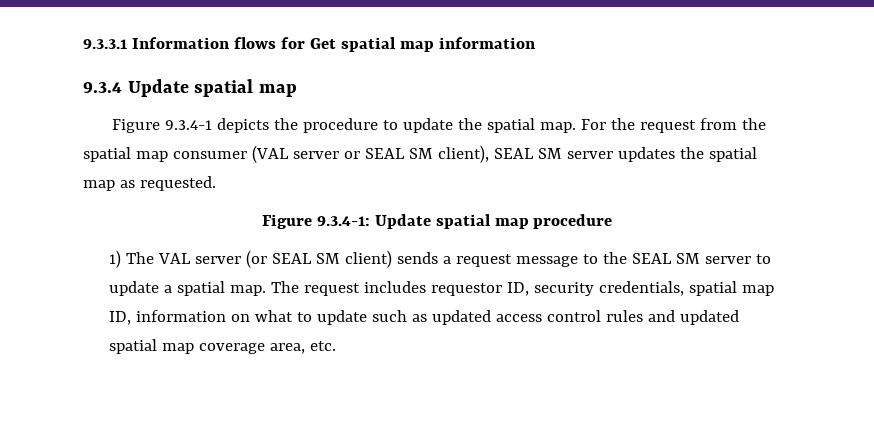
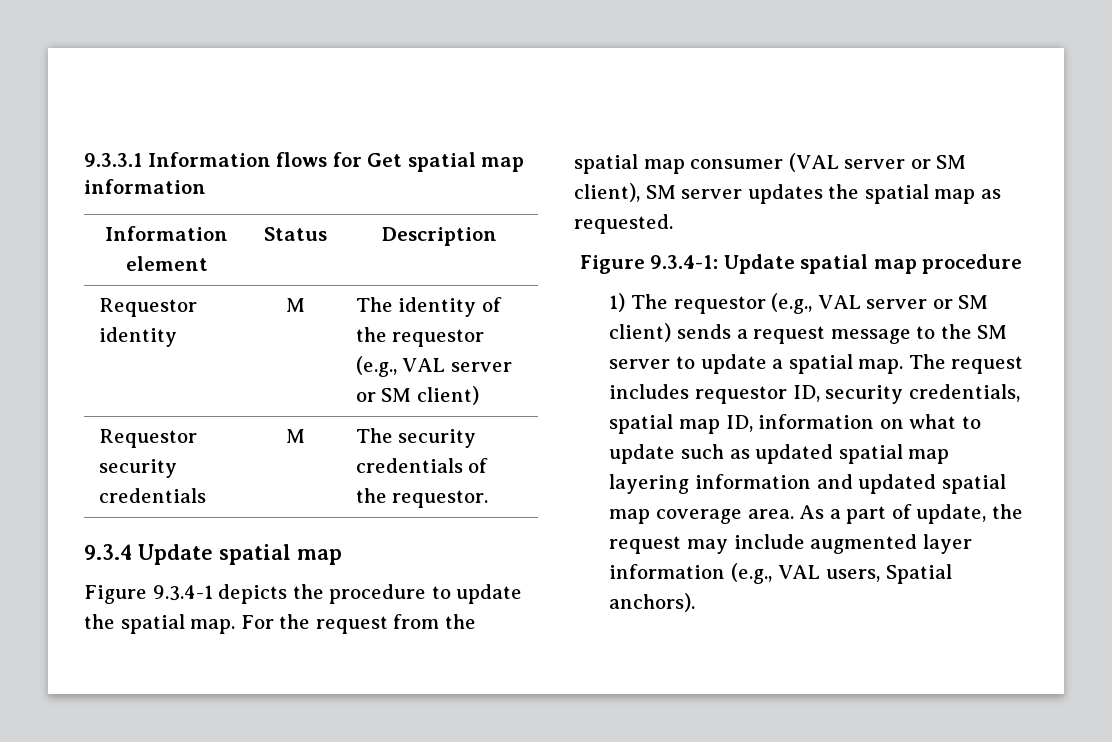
(536, 43) none -> [105,226,228,241] [125,256,208,271] [263,227,327,241] [381,227,497,246] [98,298,197,317] [98,327,177,347] [285,298,305,312] [355,297,502,317] [355,327,485,347] [355,356,512,377] [355,386,479,405] [98,429,197,448] [98,459,177,478] [98,488,206,503] [285,429,305,443] [355,428,477,448] [355,458,489,473] [355,488,489,508] // Information element | Status | Description // Requestor identity | M | The identity of the requestor (e.g., VAL server or SM client) // Requestor security credentials | M | The security credentials of the requestor.
[364,148,405,159] SEAL -> (931, 164) none
[493,148,534,159] SEAL -> (640, 192) none
[158,250,313,268] VAL server (or SEAL -> [673,293,953,314] requestor (e.g., VAL server or
[632,253,673,264] SEAL -> (972, 331) none
[496,310,644,322] access control rules -> [838,444,950,464] [609,474,811,494] spatial map layering information
[270,341,337,354] area, etc. -> [747,504,1023,524] [609,534,972,554] [609,563,952,584] [609,593,696,612] area. As a part of update, the request may include augmented layer information (e.g., VAL users, Spatial anchors).

